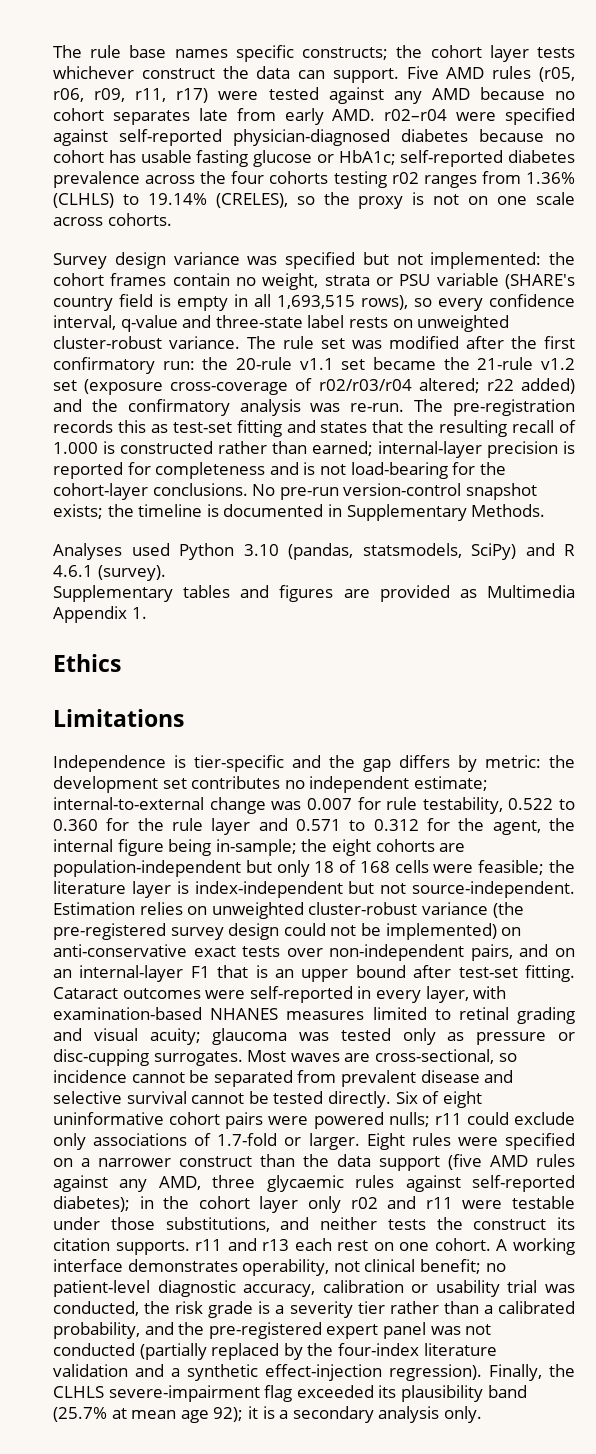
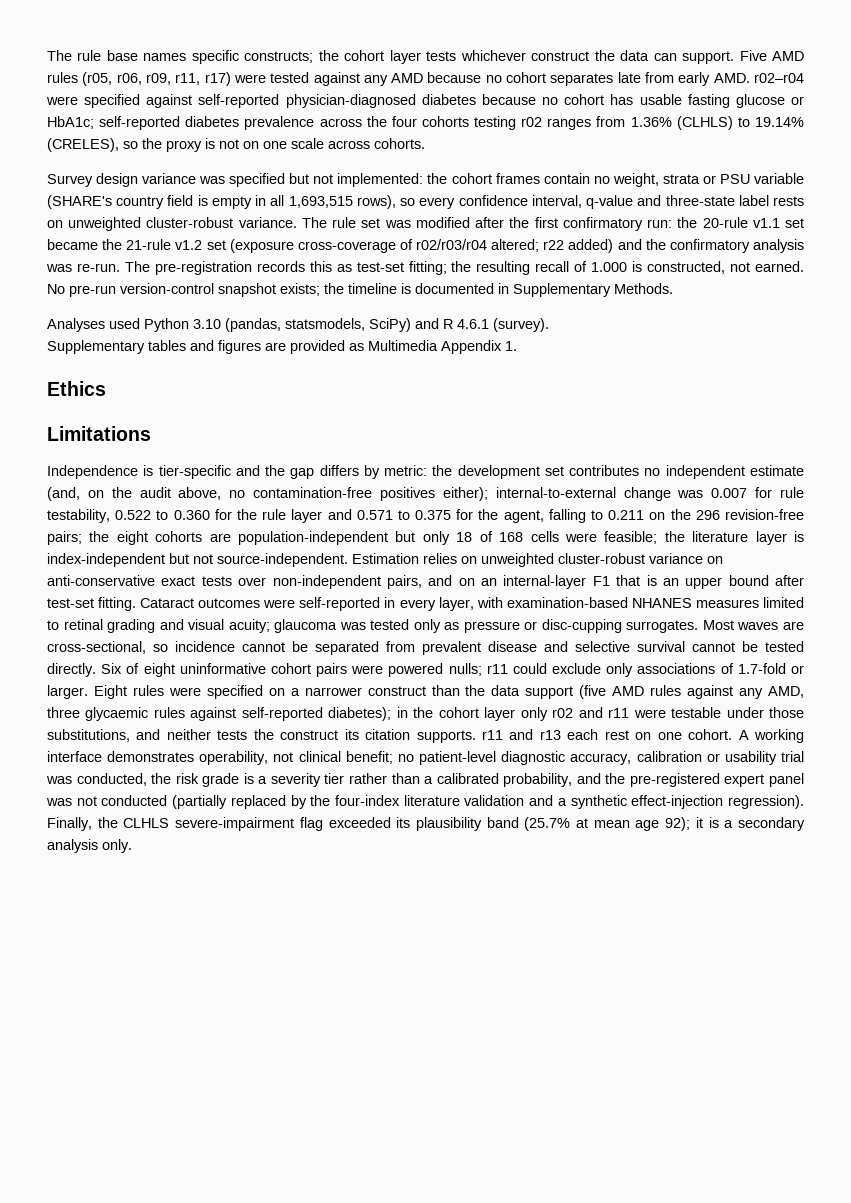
[236,420,404,437] fitting and states that -> [408,261,447,275] fitting;
[120,441,575,458] [53,462,506,479] [53,483,248,500] constructed rather than earned; internal-layer precision is reported for completeness and is not load-bearing for the cohort-layer conclusions. -> [647,261,805,274] constructed, not earned.
[413,776,488,791] estimate; -> [749,465,804,476] [47,487,488,501] estimate (and, on the audit above, no contamination-free positives either);
[373,819,419,831] 0.312 -> [415,510,452,520] 0.375
[548,818,575,831] [53,839,297,856] the internal figure being in-sample; -> [548,509,804,523] [47,531,82,545] falling to 0.211 on the 296 revision-free pairs;
[492,902,524,918] [53,923,497,940] (the pre-registered survey design could not be implemented) -> (703, 558) none

